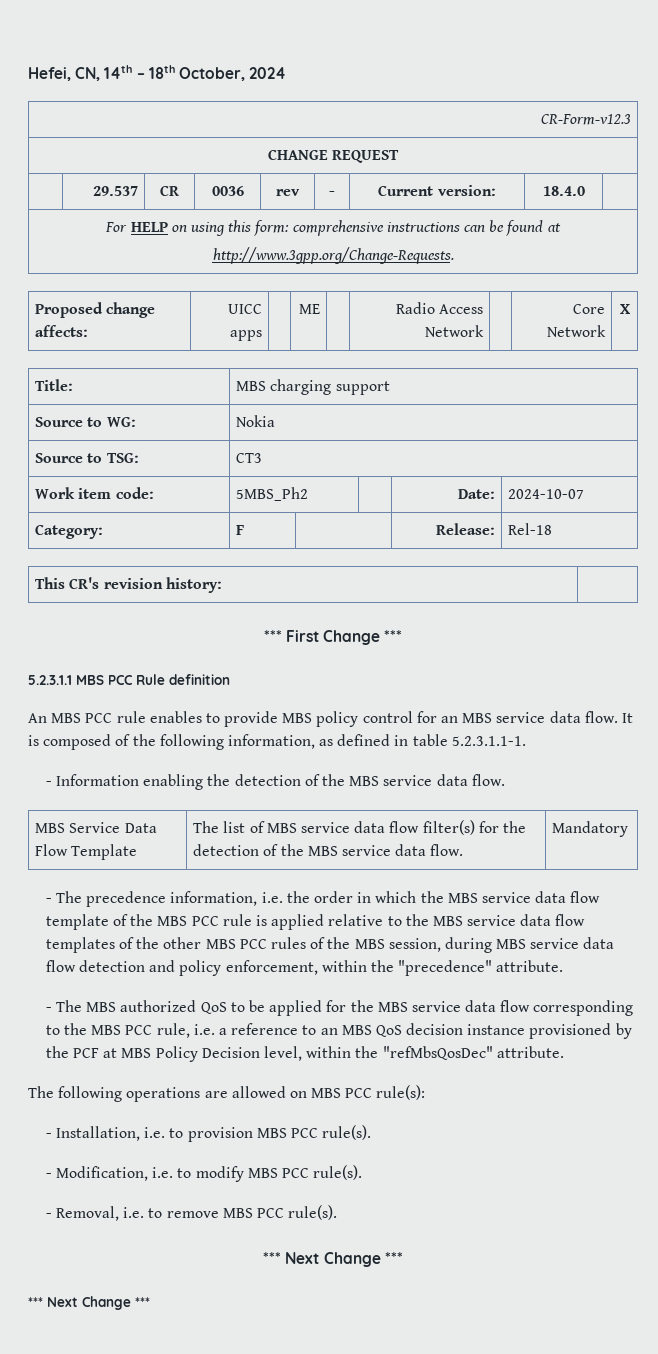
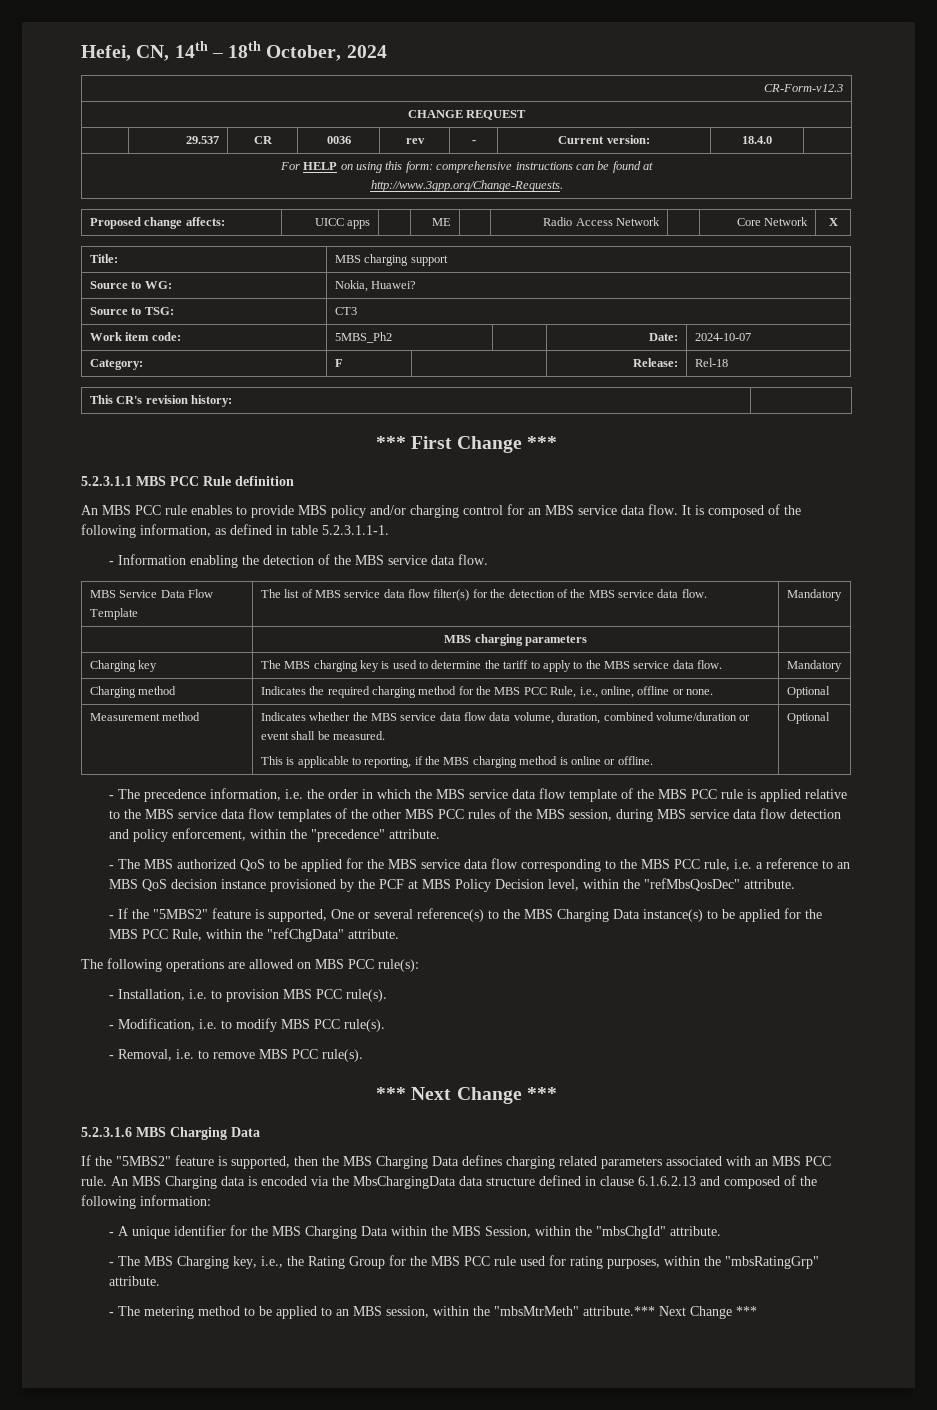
[236,415,276,427] Nokia -> [334,280,417,292] Nokia, Huawei?
(359, 719) none -> [370,505,459,518] and/or charging
(629, 829) none -> [444,634,587,646] [89,660,158,672] [260,660,723,672] [786,660,842,672] [89,686,177,698] [260,686,714,698] [786,686,830,698] [89,712,201,721] [260,712,751,724] [260,731,385,740] [260,756,653,768] [786,712,830,724] // | MBS charging parameters | // Charging key | The MBS charging key is used to determine the tariff to apply to the MBS service data flow. | Mandatory // Charging method | Indicates the required charging method for the MBS PCC Rule, i.e., online, offline or none. | Optional // Measurement method | Indicates whether the MBS service data flow data volume, duration, combined volume/duration or event shall be measured. // This is applicable to reporting, if the MBS charging method is online or offline. | Optional
(564, 1052) none -> [108,908,822,922] [108,928,399,942] // - If the "5MBS2" feature is supported, One or several reference(s) to the MBS Charging Data instance(s) to be applied for the MBS PCC Rule, within the "refChgData" attribute.
[28,1297,43,1307] *** -> [81,1127,260,1140] [81,1155,831,1169] [81,1175,817,1189] [81,1195,211,1209] [108,1225,721,1239] [108,1255,819,1269] [108,1276,160,1286] [108,1306,655,1319] 5.2.3.1.6 MBS Charging Data // If the "5MBS2" feature is supported, then the MBS Charging Data defines charging related parameters associated with an MBS PCC rule. An MBS Charging data is encoded via the MbsChargingData data structure defined in clause 6.1.6.2.13 and composed of the following information: // - A unique identifier for the MBS Charging Data within the MBS Session, within the "mbsChgId" attribute. // - The MBS Charging key, i.e., the Rating Group for the MBS PCC rule used for rating purposes, within the "mbsRatingGrp" attribute. // - The metering method to be applied to an MBS session, within the "mbsMtrMeth" attribute.***

